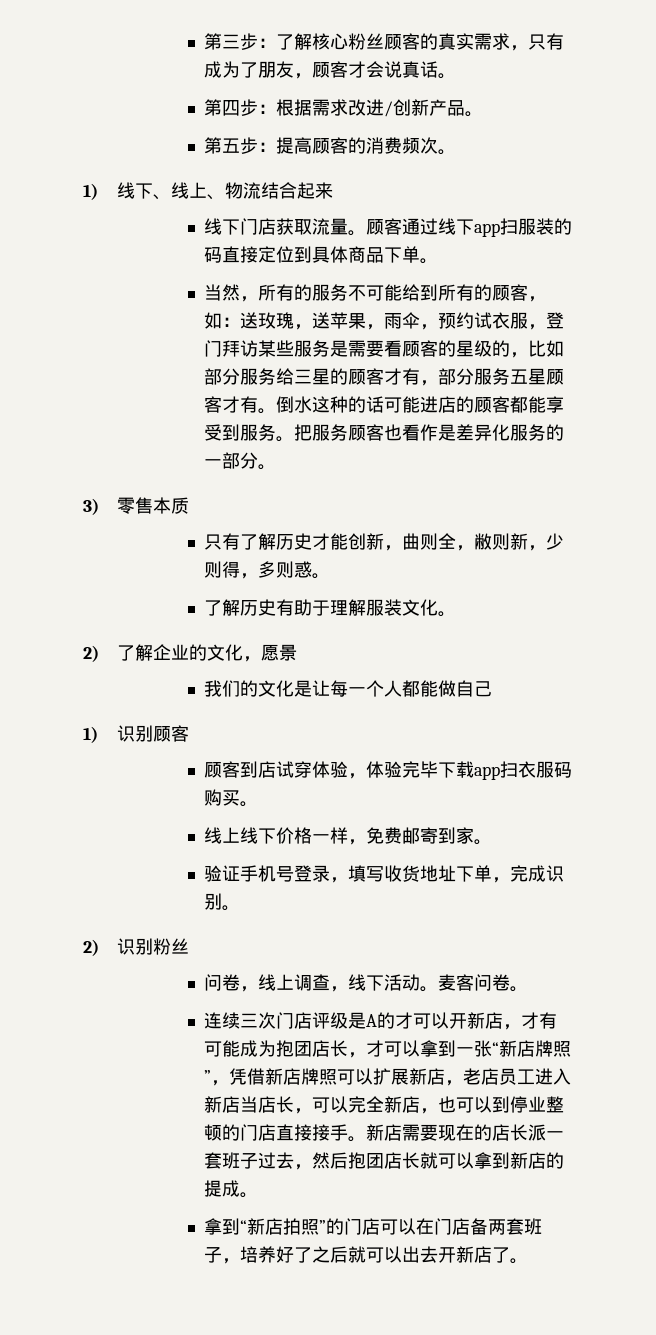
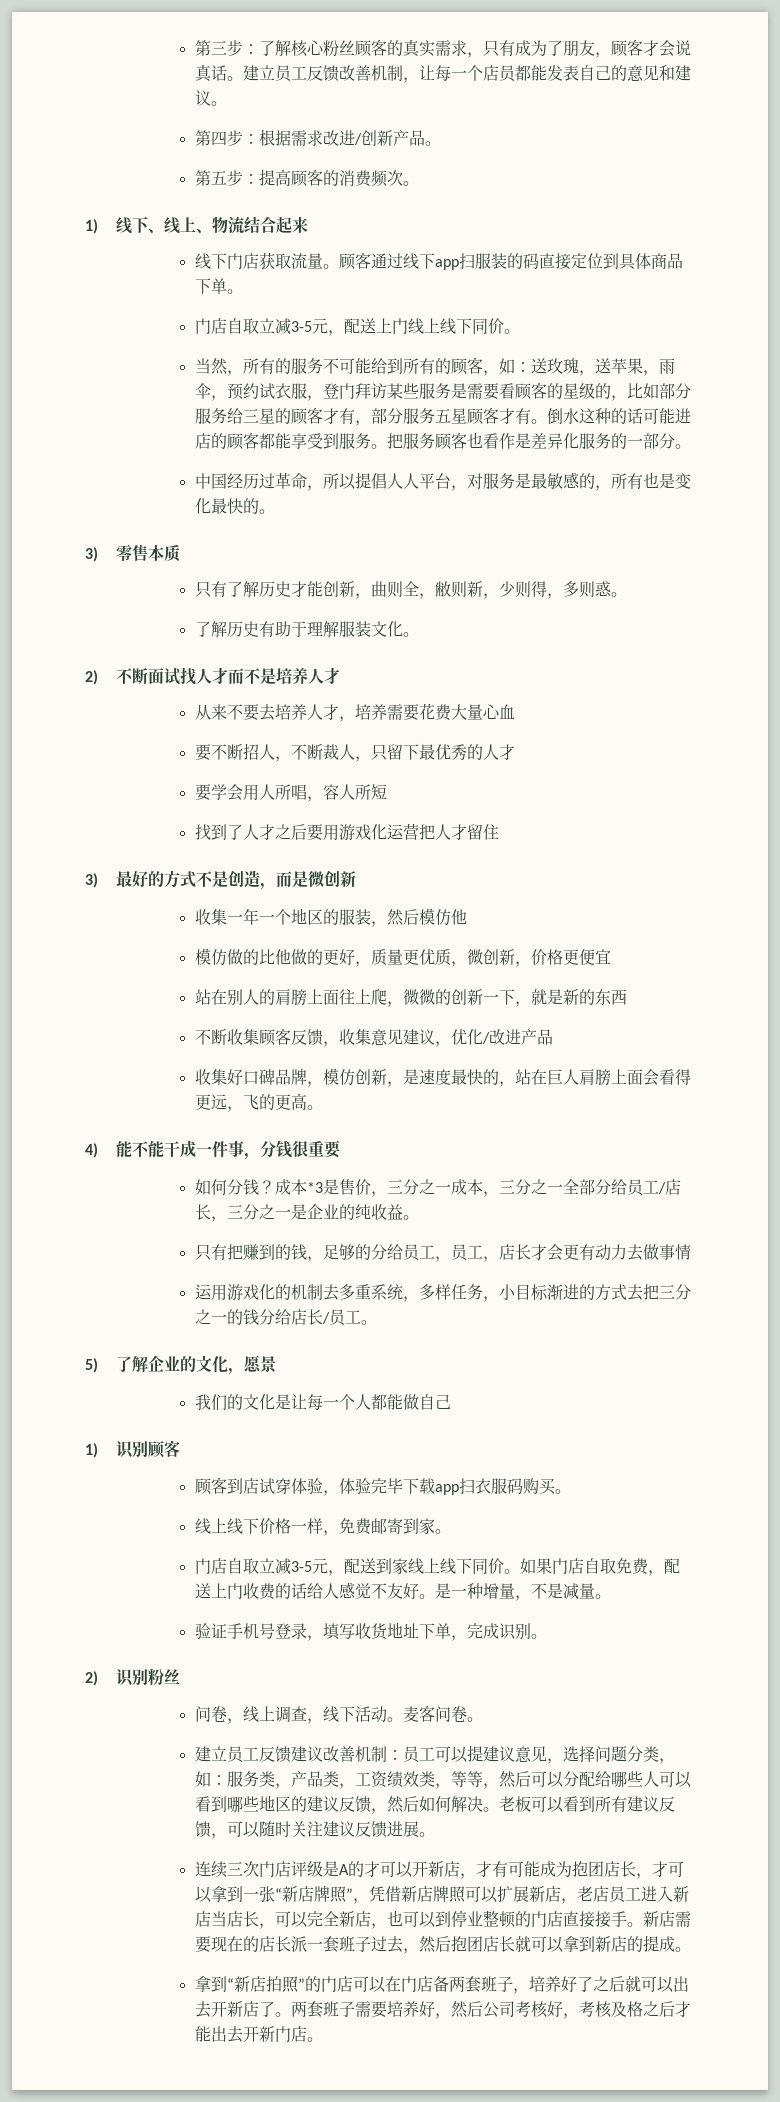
(457, 76) none -> [242,65,691,83] [194,90,227,106] 建立员工反馈改善机制，让每一个店员都能发表自己的意见和建议。
(439, 261) none -> [194,318,520,336] // 门店自取立减3-5元，配送上门线上线下同价。
(277, 467) none -> [194,472,691,491] [194,498,275,514] // 中国经历过革命，所以提倡人人平台，对服务是最敏感的，所有也是变化最快的。
(99, 653) none -> [115,667,340,685] [194,703,515,722] [194,743,515,762] [194,784,387,802] [194,823,499,841] [85,870,356,890] [194,908,467,927] [194,948,611,967] [194,989,627,1007] [194,1028,553,1047] [194,1068,691,1087] [194,1093,323,1112] [85,1140,341,1160] [194,1179,681,1197] [194,1204,419,1222] [194,1244,691,1262] [194,1284,691,1302] [194,1309,377,1326] [85,1358,98,1373] 不断面试找人才而不是培养人才 // 从来不要去培养人才，培养需要花费大量心血 // 要不断招人，不断裁人，只留下最优秀的人才 // 要学会用人所唱，容人所短 // 找到了人才之后要用游戏化运营把人才留住 // 3)最好的方式不是创造，而是微创新 // 收集一年一个地区的服装，然后模仿他 // 模仿做的比他做的更好，质量更优质，微创新，价格更便宜 // 站在别人的肩膀上面往上爬，微微的创新一下，就是新的东西 // 不断收集顾客反馈，收集意见建议，优化/改进产品 // 收集好口碑品牌，模仿创新，是速度最快的，站在巨人肩膀上面会看得更远，飞的更高。 // 4)能不能干成一件事，分钱很重要 // 如何分钱？成本*3是售价，三分之一成本，三分之一全部分给员工/店长，三分之一是企业的纯收益。 // 只有把赚到的钱，足够的分给员工，员工，店长才会更有动力去做事情 // 运用游戏化的机制去多重系统，多样任务，小目标渐进的方式去把三分之一的钱分给店长/员工。 // 5)
(493, 842) none -> [194,1558,680,1576] [194,1582,611,1601] // 门店自取立减3-5元，配送到家线上线下同价。如果门店自取免费，配送上门收费的话给人感觉不友好。是一种增量，不是减量。
(529, 989) none -> [194,1745,675,1764] [194,1771,692,1789] [194,1795,675,1814] [194,1821,435,1839] // 建立员工反馈建议改善机制：员工可以提建议意见，选择问题分类，如：服务类，产品类，工资绩效类，等等，然后可以分配给哪些人可以看到哪些地区的建议反馈，然后如何解决。老板可以看到所有建议反馈，可以随时关注建议反馈进展。
(529, 1261) none -> [290,2001,691,2019] [194,2026,323,2043] 两套班子需要培养好，然后公司考核好，考核及格之后才能出去开新门店。

